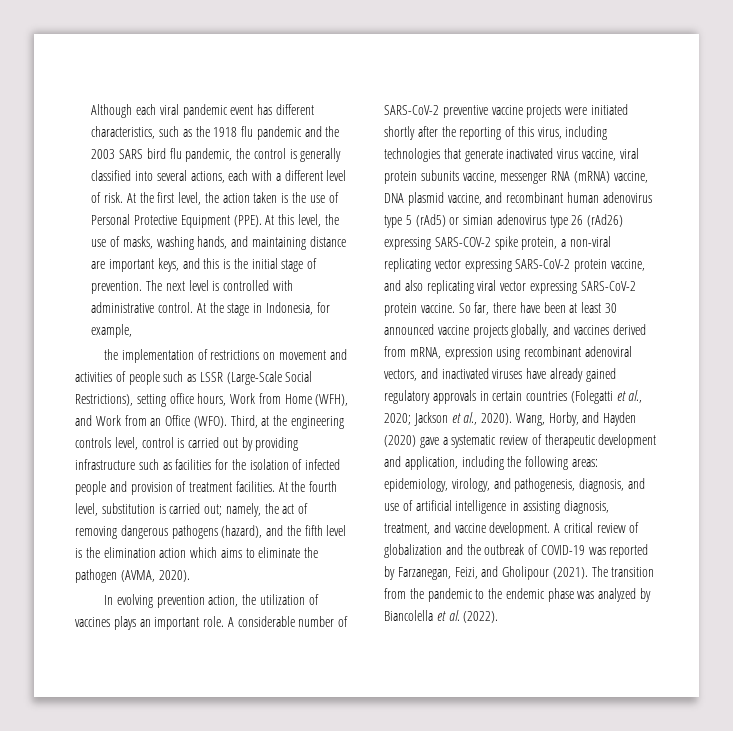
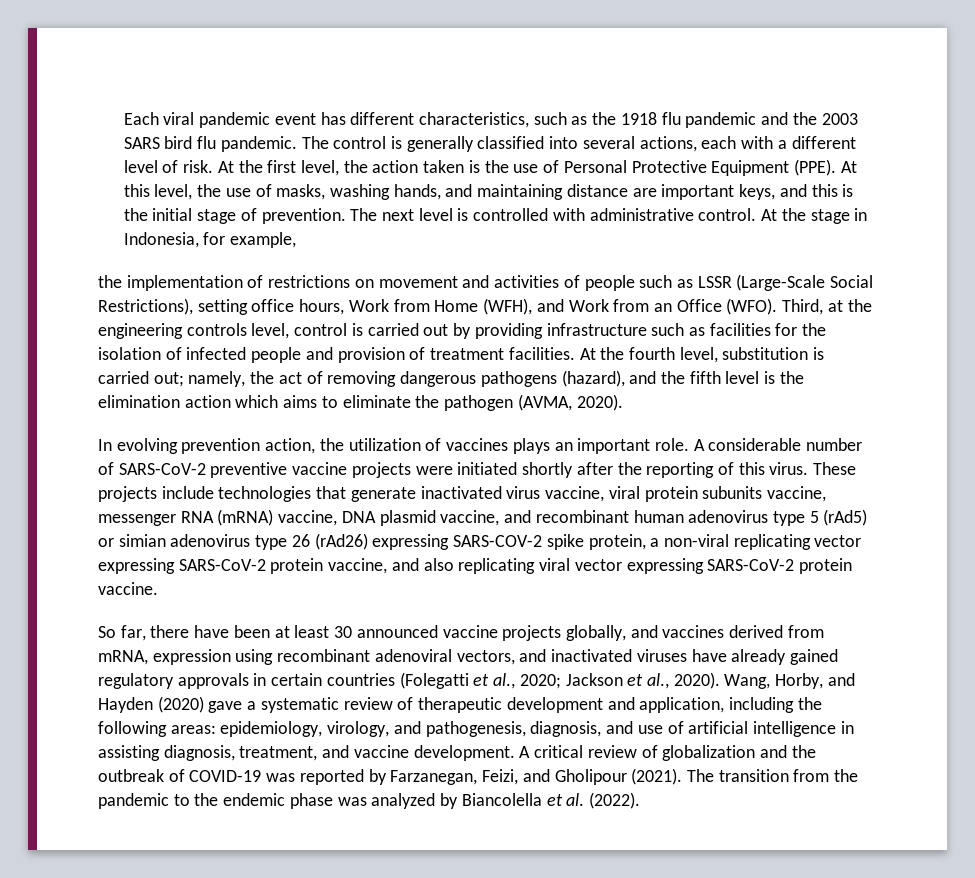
[91,104,156,118] Although each -> [123,112,159,125] Each
[185,148,251,162] pandemic, the -> [220,136,329,152] pandemic. The
[537,126,608,140] virus, including -> [769,462,857,475] [98,486,214,502] virus. These projects include
(455, 308) none -> (158, 588) //

